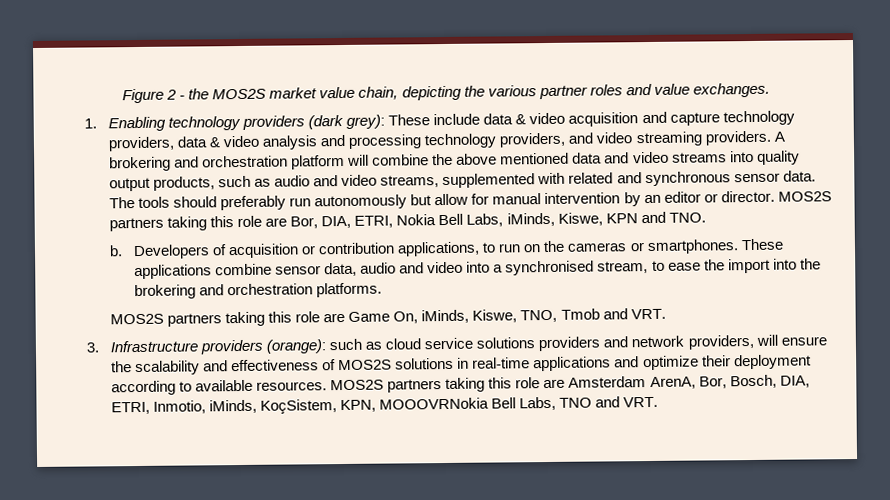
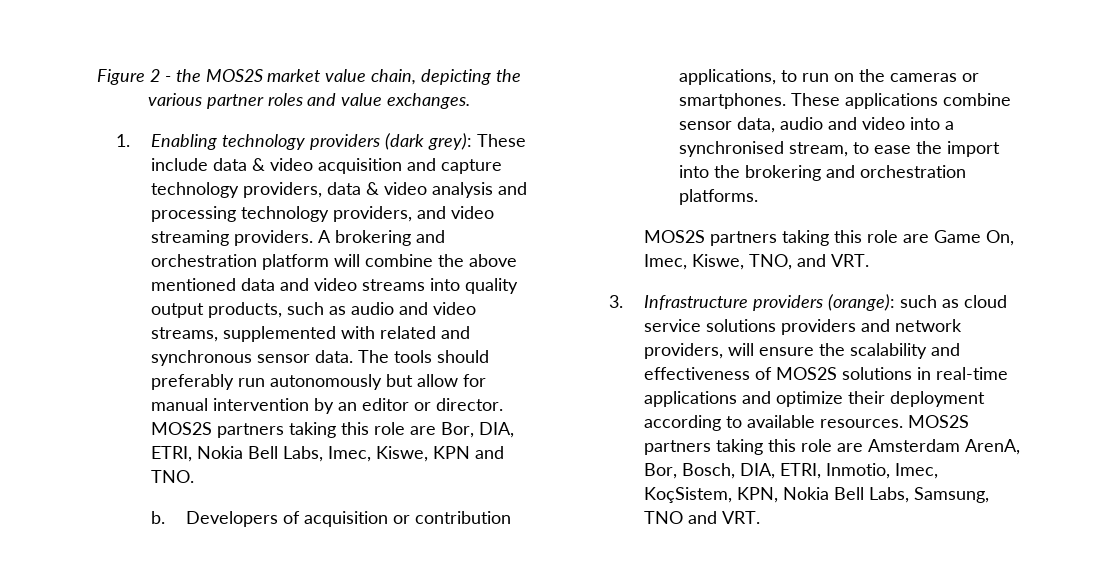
[506,212,555,227] iMinds, -> [327,446,371,462] Imec,
[421,309,470,324] iMinds, -> [643,254,687,270] Imec,
[560,308,600,320] Tmob -> (792, 262) none
[209,399,258,414] iMinds, -> [894,463,938,479] Imec,
[379,396,557,411] MOOOVRNokia Bell Labs, -> [782,487,989,503] Nokia Bell Labs, Samsung,

